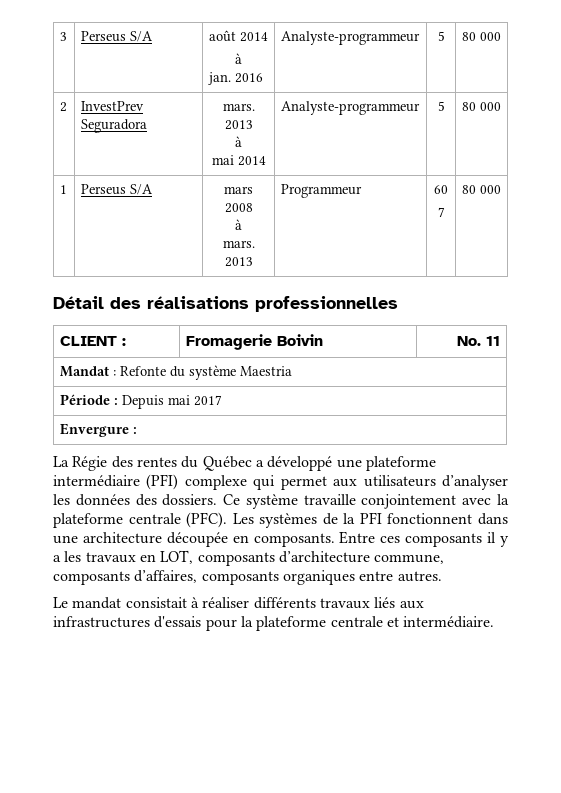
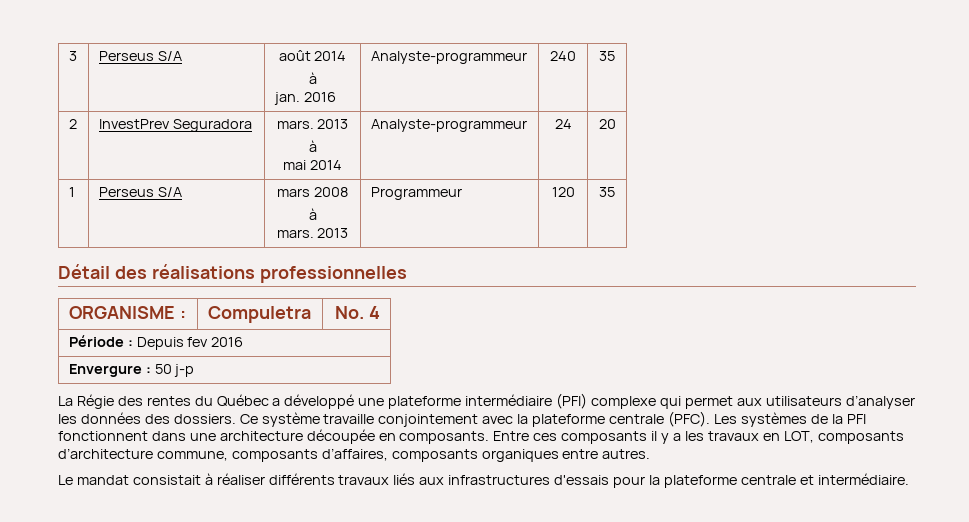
[437,31,445,41] [462,32,501,41] 5 | 80 000 -> [550,51,576,61] [599,51,615,61] 240 | 35
[437,101,445,111] [462,102,501,111] 5 | 80 000 -> [554,119,572,129] [598,119,616,129] 24 | 20
[434,185,448,194] [437,207,445,217] [462,185,501,194] 60 // 7 | 80 000 -> [551,187,575,197] [599,187,615,197] 120 | 35
[59,336,117,346] CLIENT -> [68,306,175,319] ORGANISME
[185,334,323,350] Fromagerie Boivin -> [207,306,311,323] Compuletra
[486,336,501,346] [59,365,292,380] 11 // Mandat : Refonte du système Maestria -> [369,306,381,319] 4
[167,395,222,406] mai 2017 -> [187,337,244,347] fev 2016
(137, 430) none -> [154,364,195,377] 50 j-p

